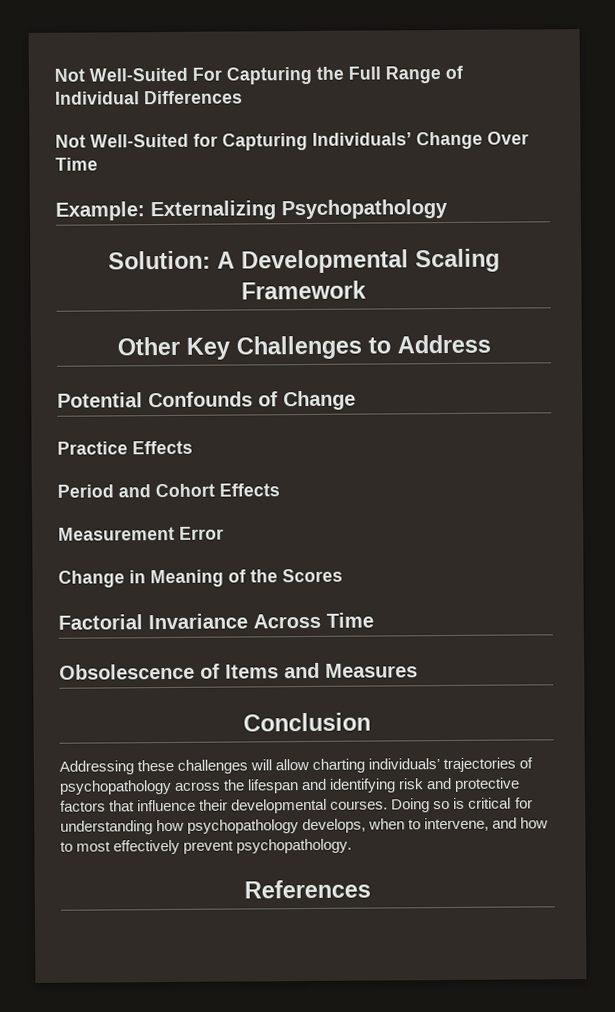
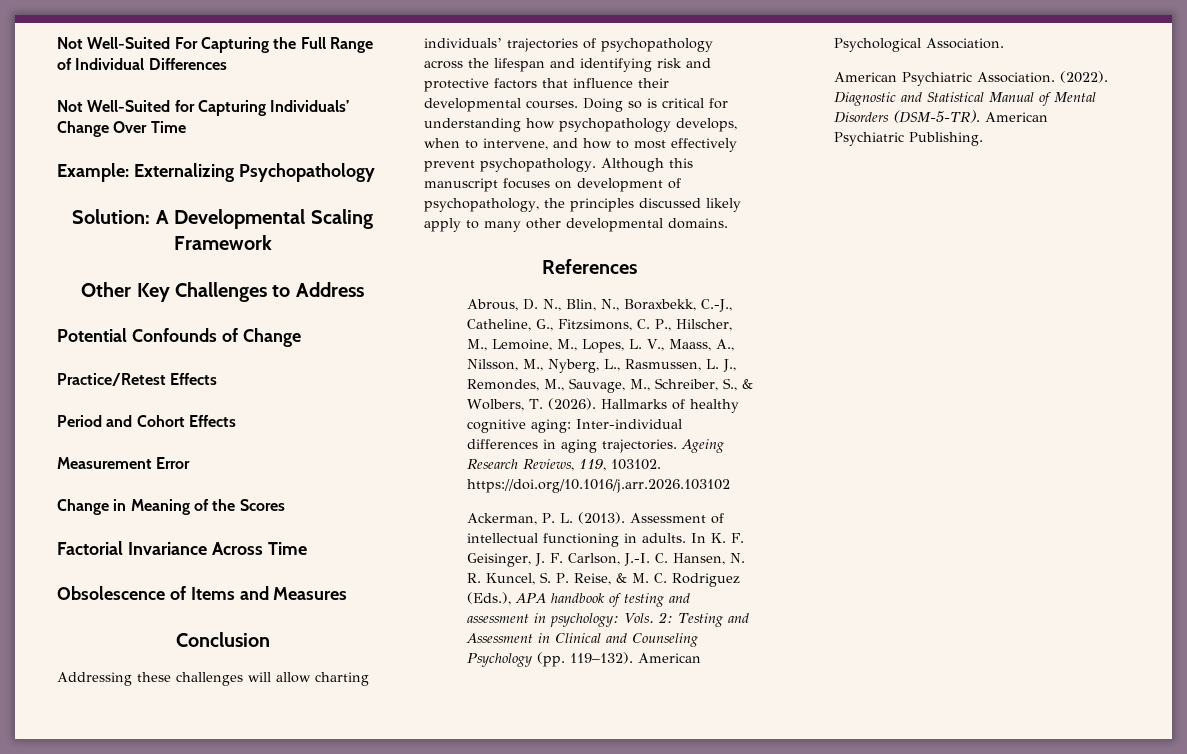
[57,441,128,455] Practice -> [57,373,166,386] Practice/Retest
[244,879,371,899] // References -> [600,158,693,172] [424,178,681,192] [424,198,741,212] [424,218,728,232] [542,259,637,274] [467,299,733,312] [467,319,733,331] [467,339,735,353] [467,359,737,373] [467,378,754,393] [467,398,740,413] [467,419,683,433] [467,439,725,453] [467,459,662,471] [467,479,731,493] [467,512,725,525] [467,533,745,547] [467,553,746,567] [467,572,741,587] [467,592,691,607] [467,612,750,627] [466,633,699,647] [467,652,702,667] [834,38,1005,52] [834,71,1109,86] [834,92,1097,106] [834,110,1049,123] [834,132,984,146] Although this manuscript focuses on development of psychopathology, the principles discussed likely apply to many other developmental domains. // References // Abrous, D. N., Blin, N., Boraxbekk, C.-J., Catheline, G., Fitzsimons, C. P., Hilscher, M., Lemoine, M., Lopes, L. V., Maass, A., Nilsson, M., Nyberg, L., Rasmussen, L. J., Remondes, M., Sauvage, M., Schreiber, S., & Wolbers, T. (2026). Hallmarks of healthy cognitive aging: Inter-individual differences in aging trajectories. Ageing Research Reviews, 119, 103102. https://doi.org/10.1016/j.arr.2026.103102 // Ackerman, P. L. (2013). Assessment of intellectual functioning in adults. In K. F. Geisinger, J. F. Carlson, J.-I. C. Hansen, N. R. Kuncel, S. P. Reise, & M. C. Rodriguez (Eds.), APA handbook of testing and assessment in psychology: Vols. 2: Testing and Assessment in Clinical and Counseling Psychology (pp. 119–132). American Psychological Association. // American Psychiatric Association. (2022). Diagnostic and Statistical Manual of Mental Disorders (DSM-5-TR). American Psychiatric Publishing.

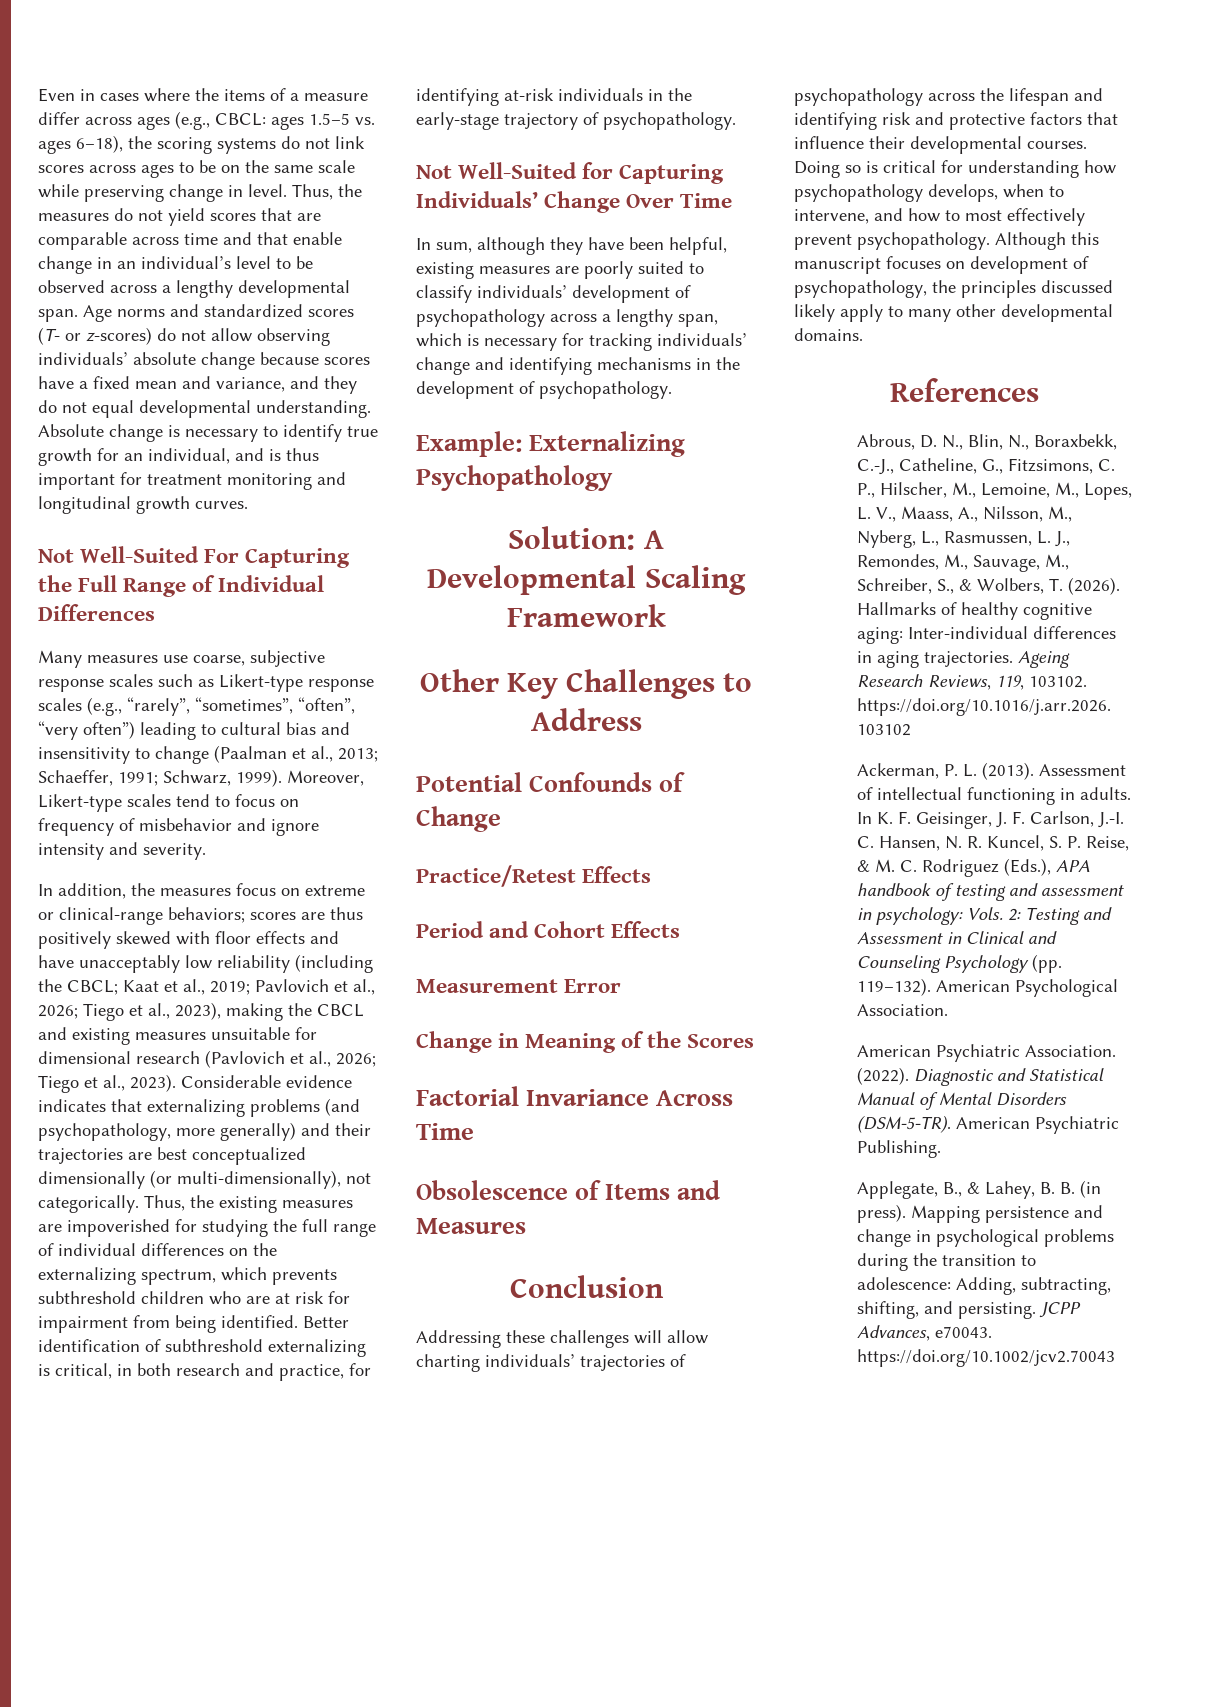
(57, 43) none -> [38,88,368,102] [38,111,375,130] [38,135,365,154] [38,160,355,178] [38,184,362,202] [38,208,321,226] [38,232,342,250] [38,256,313,274] [38,280,350,298] [38,304,354,322] [38,327,330,346] [38,352,370,370] [38,376,357,394] [38,400,371,418] [38,424,378,442] [38,448,319,466] [38,472,346,490] [38,496,248,514] Even in cases where the items of a measure differ across ages (e.g., CBCL: ages 1.5–5 vs. ages 6–18), the scoring systems do not link scores across ages to be on the same scale while preserving change in level. Thus, the measures do not yield scores that are comparable across time and that enable change in an individual’s level to be observed across a lengthy developmental span. Age norms and standardized scores (T- or z-scores) do not allow observing individuals’ absolute change because scores have a fixed mean and variance, and they do not equal developmental understanding. Absolute change is necessary to identify true growth for an individual, and is thus important for treatment monitoring and longitudinal growth curves. //
(227, 64) none -> [38,650,325,668] [38,674,374,692] [38,697,355,716] [38,721,350,740] [38,745,378,764] [38,769,364,787] [38,794,299,812] [38,818,319,836] [38,842,206,860] [38,883,365,899] [38,907,363,925] [38,931,339,949] [38,954,373,973] [38,979,375,995] [38,1002,364,1021] [38,1027,317,1045] [38,1050,376,1068] [38,1074,352,1093] [38,1098,360,1117] [38,1122,371,1141] [38,1147,306,1165] [38,1170,371,1189] [38,1195,353,1213] [38,1219,376,1237] [38,1243,277,1256] [38,1267,337,1285] [38,1291,350,1305] [38,1315,349,1333] [38,1339,366,1357] [38,1363,371,1381] [416,88,692,106] [416,112,736,130] // Many measures use coarse, subjective response scales such as Likert-type response scales (e.g., “rarely”, “sometimes”, “often”, “very often”) leading to cultural bias and insensitivity to change (Paalman et al., 2013; Schaeffer, 1991; Schwarz, 1999). Moreover, Likert-type scales tend to focus on frequency of misbehavior and ignore intensity and severity. // In addition, the measures focus on extreme or clinical-range behaviors; scores are thus positively skewed with floor effects and have unacceptably low reliability (including the CBCL; Kaat et al., 2019; Pavlovich et al., 2026; Tiego et al., 2023), making the CBCL and existing measures unsuitable for dimensional research (Pavlovich et al., 2026; Tiego et al., 2023). Considerable evidence indicates that externalizing problems (and psychopathology, more generally) and their trajectories are best conceptualized dimensionally (or multi-dimensionally), not categorically. Thus, the existing measures are impoverished for studying the full range of individual differences on the externalizing spectrum, which prevents subthreshold children who are at risk for impairment from being identified. Better identification of subthreshold externalizing is critical, in both research and practice, for identifying at-risk individuals in the early-stage trajectory of psychopathology.
(186, 127) none -> [416,237,727,255] [416,261,704,279] [416,285,691,303] [416,309,718,327] [416,333,747,351] [416,357,740,375] [416,381,672,399] // In sum, although they have been helpful, existing measures are poorly suited to classify individuals’ development of psychopathology across a lengthy span, which is necessary for tracking individuals’ change and identifying mechanisms in the development of psychopathology.
(984, 139) none -> [856,1180,1101,1199] [856,1204,1103,1223] [856,1229,1114,1247] [856,1253,1036,1271] [856,1277,1111,1295] [856,1301,1081,1319] [856,1325,992,1341] [856,1349,1115,1367] // Applegate, B., & Lahey, B. B. (in press). Mapping persistence and change in psychological problems during the transition to adolescence: Adding, subtracting, shifting, and persisting. JCPP Advances, e70043. https://doi.org/10.1002/jcv2.70043

